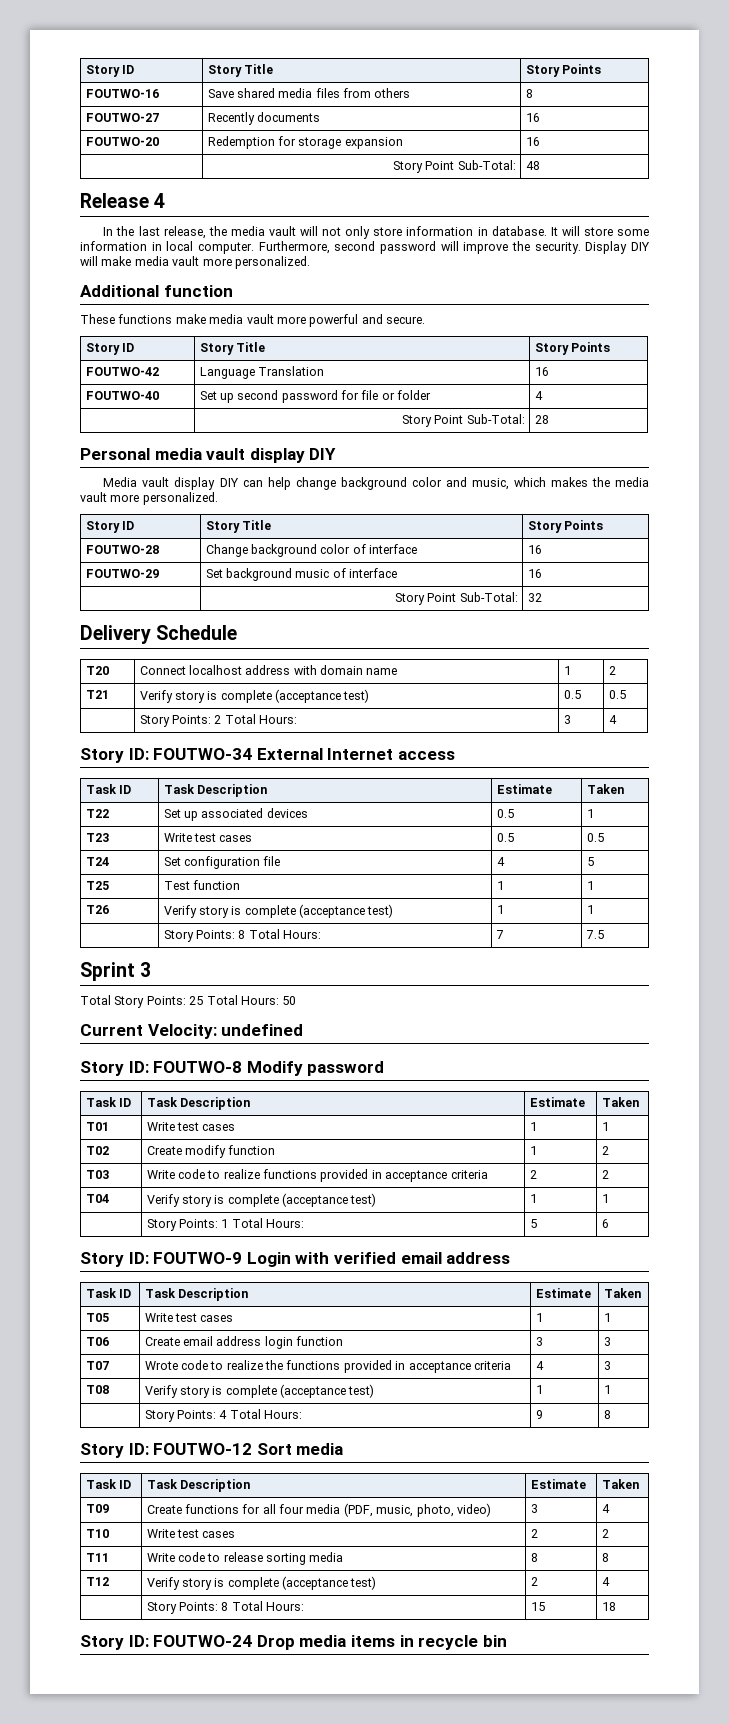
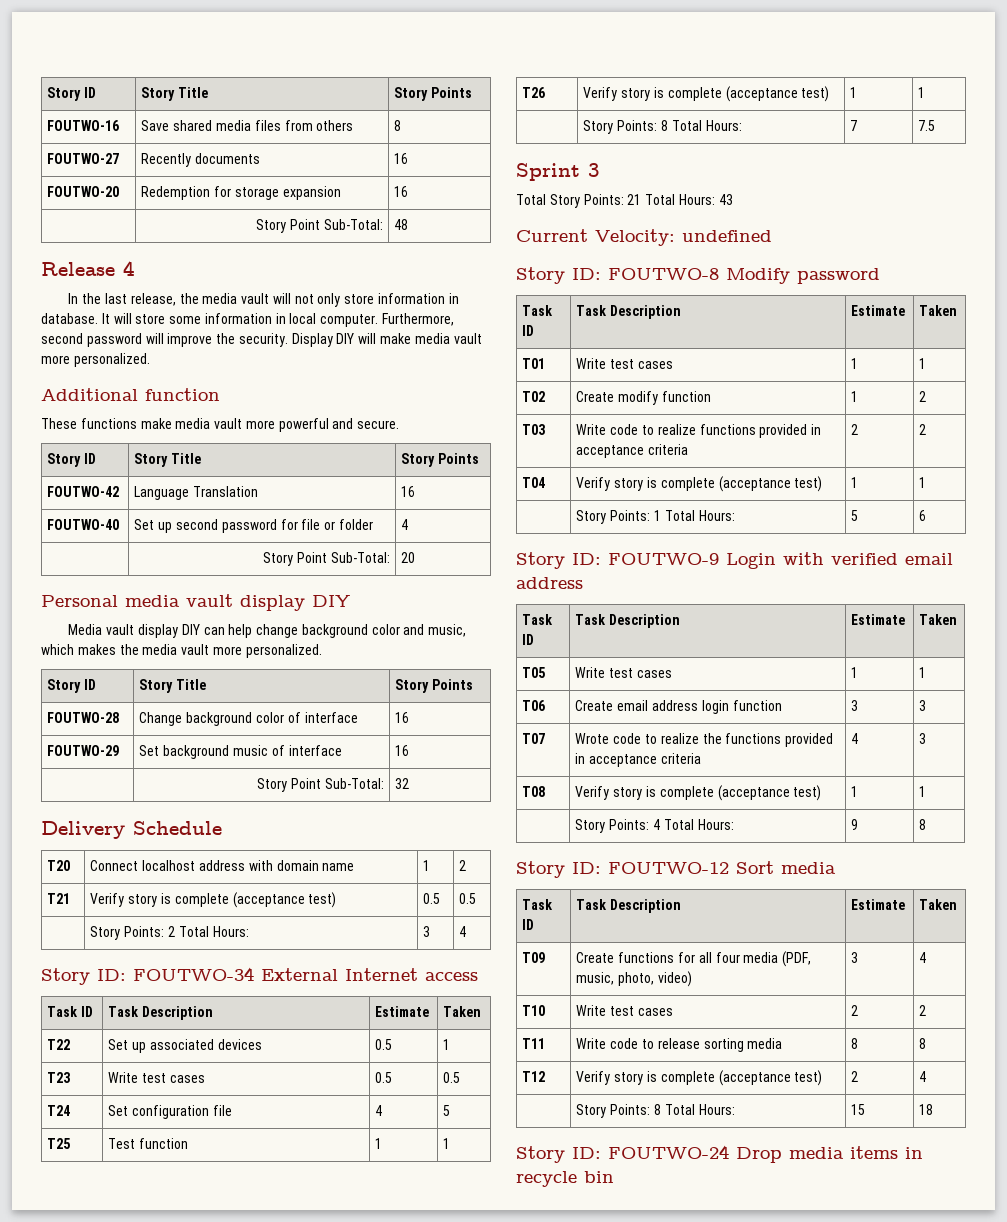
[534,415,549,424] 28 -> [401,552,416,563] 20
[189,995,297,1005] 25 Total Hours: 50 -> [627,194,733,205] 21 Total Hours: 43

